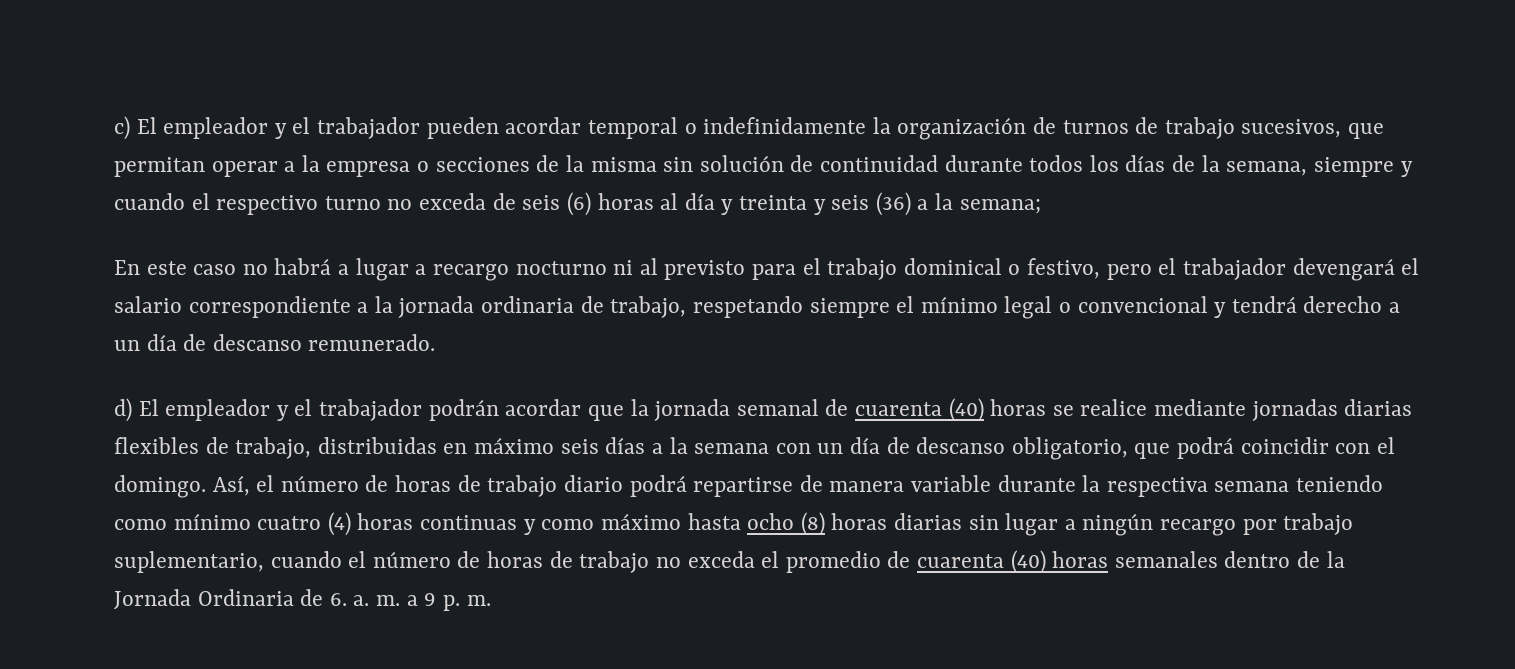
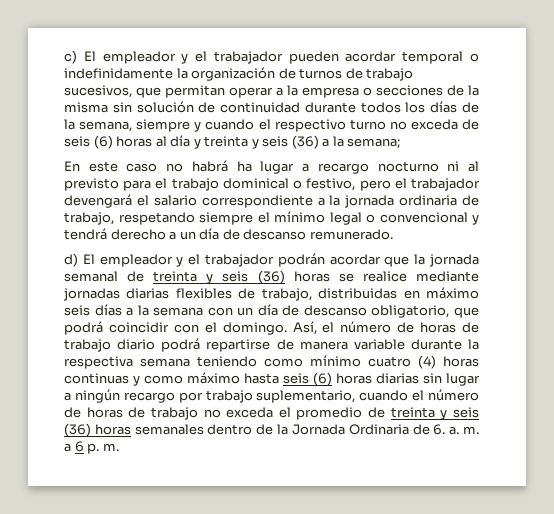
[338,264,350,275] a -> [236,161,252,172] ha
[854,398,984,422] cuarenta (40) -> [153,270,285,284] treinta y seis (36)
[747,512,825,536] ocho (8) -> [283,372,332,386] seis (6)
[916,550,1046,574] cuarenta (40) -> [390,407,479,420] [64,423,91,437] treinta y seis (36)
[424,593,437,606] 9 -> [74,441,84,452] 6

